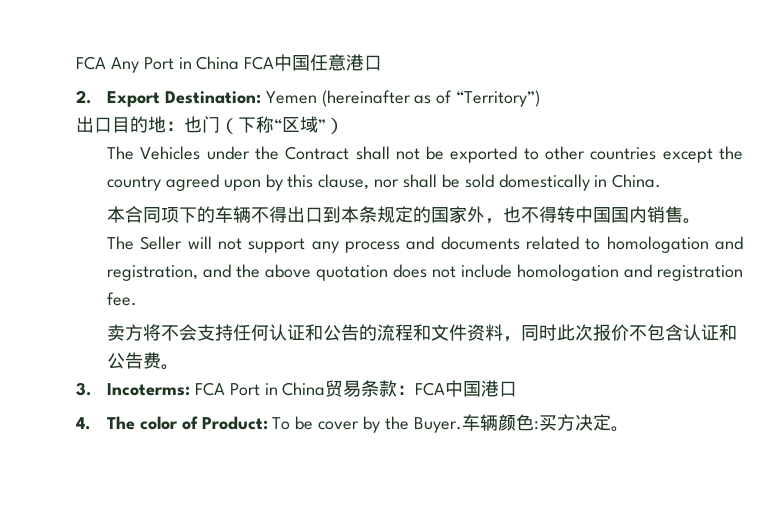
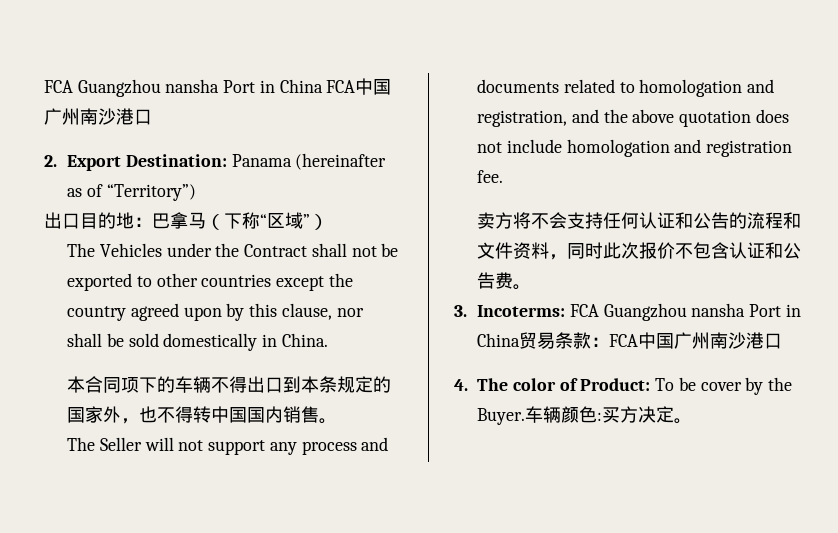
[76,56,139,73] FCA Any -> [44,79,220,97] FCA Guangzhou nansha
[310,54,347,71] 任意 -> [44,108,116,125] 广州南沙
[265,91,317,104] Yemen -> [231,154,292,167] Panama
[184,116,220,133] 也门 -> [152,212,206,229] 巴拿马
(225, 389) none -> [603,303,746,321] Guangzhou nansha
(482, 389) none -> [674,332,747,349] 广州南沙

